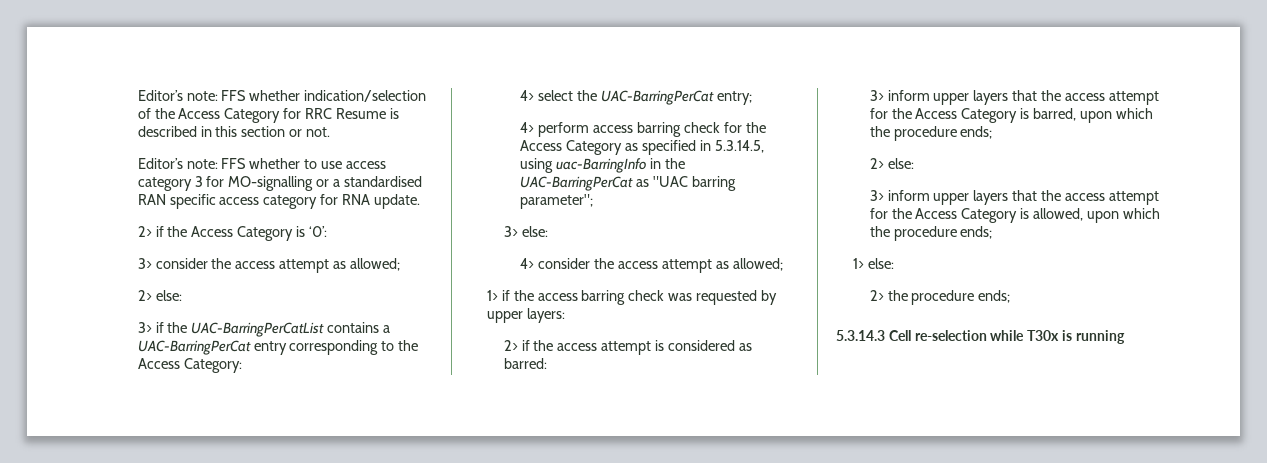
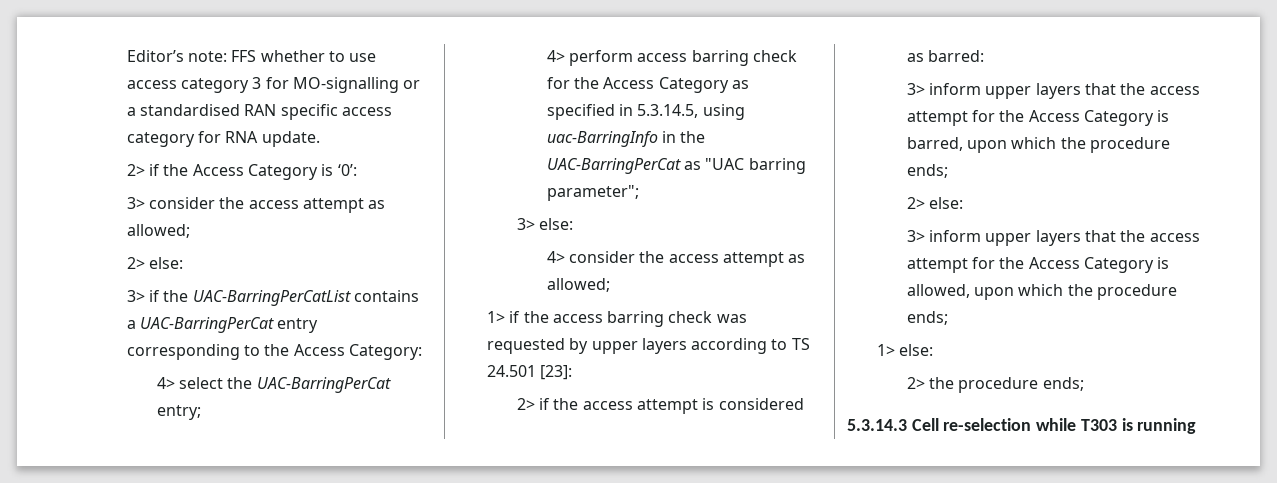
[137,90,427,102] [137,108,400,123] [137,126,331,137] [137,158,301,169] Editor’s note: FFS whether indication/selection of the Access Category for RRC Resume is described in this section or not. // Editor’s note: FFS whether -> [126,50,325,62] Editor’s note: FFS whether
[526,308,565,323] layers: -> [641,338,810,354] [486,365,573,380] layers according to TS 24.501 [23]:
[1027,330,1060,341] T30x -> [1080,419,1117,431] T303

